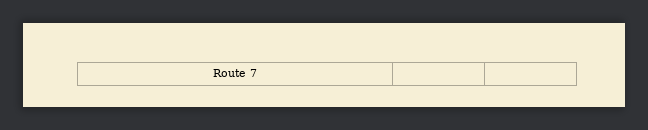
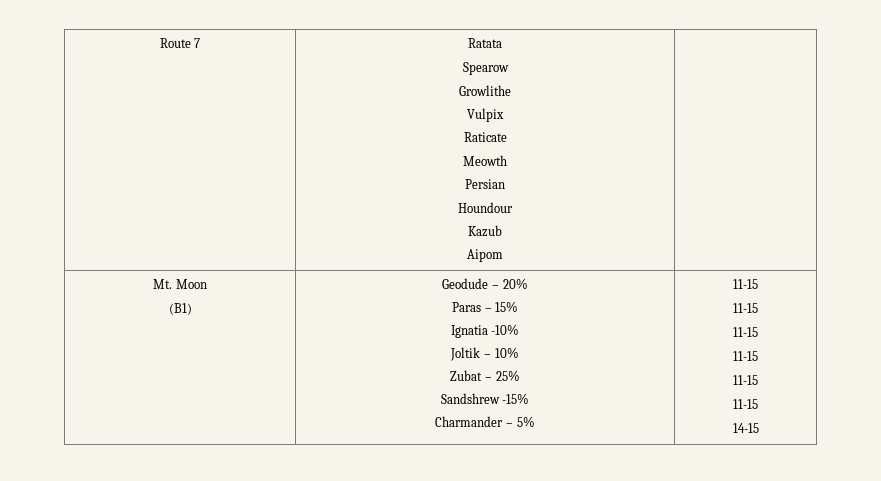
(257, 73) | -> [468,38,502,48] [462,62,509,75] [459,85,511,96] [467,108,504,122] [463,132,507,142] [463,155,507,166] [465,179,505,189] [458,202,513,213] [468,225,502,237] [467,249,503,262] [153,279,207,289] [168,303,192,315] [442,278,528,289] [451,301,519,312] [450,324,520,338] [450,347,519,361] [450,370,520,381] [440,393,530,404] [435,416,535,427] [733,279,758,289] [733,303,758,313] [733,327,758,337] [733,351,758,361] [733,375,758,385] [733,399,758,409] [732,423,759,433] Ratata // Spearow // Growlithe // Vulpix // Raticate // Meowth // Persian // Houndour // Kazub // Aipom | // Mt. Moon // (B1) | Geodude – 20% // Paras – 15% // Ignatia -10% // Joltik – 10% // Zubat – 25% // Sandshrew -15% // Charmander – 5% | 11-15 // 11-15 // 11-15 // 11-15 // 11-15 // 11-15 // 14-15

